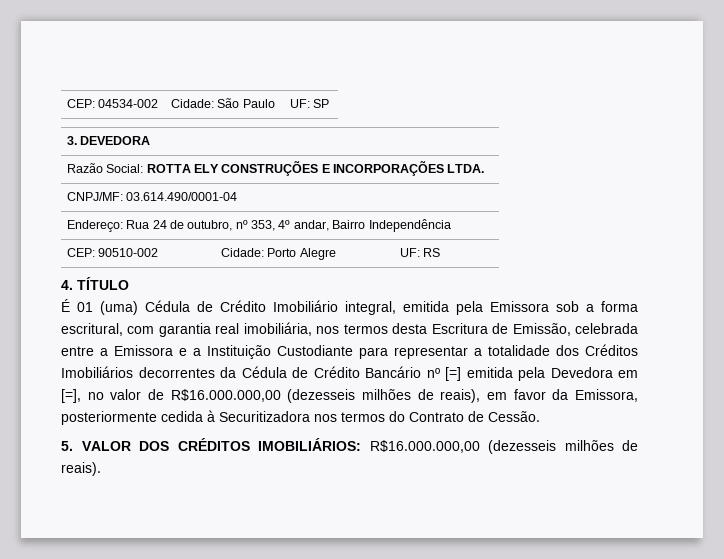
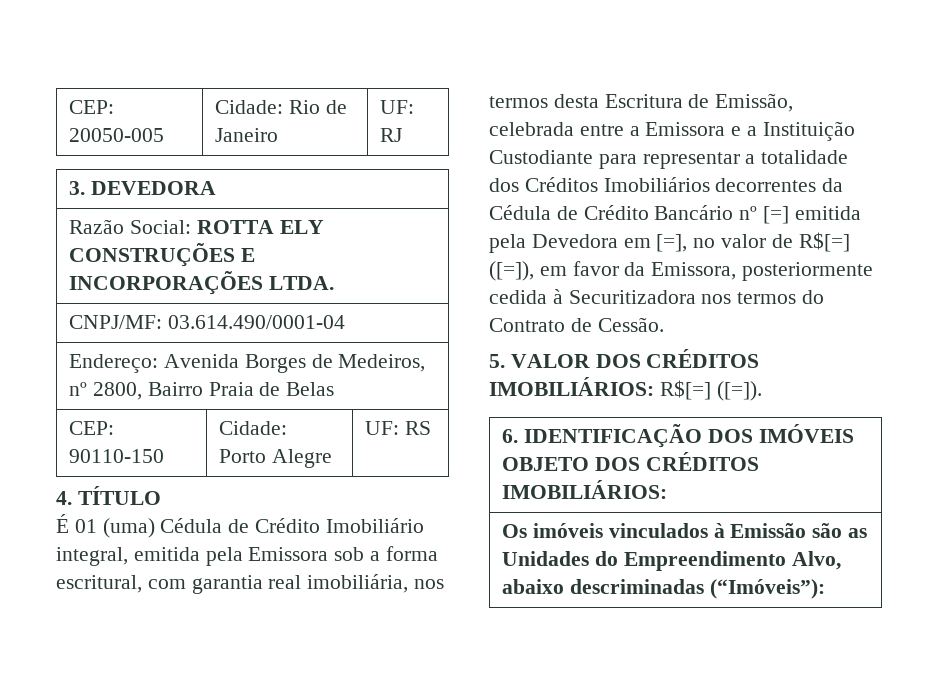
[66,99,159,108] [170,98,275,108] [289,99,330,108] CEP: 04534-002 | Cidade: São Paulo | UF: SP -> [69,100,115,114] [69,128,165,142] [215,100,347,114] [215,128,279,142] [380,100,415,114] [380,128,403,142] CEP: 20050-005 | Cidade: Rio de Janeiro | UF: RJ
[126,219,451,232] [66,248,159,257] Rua 24 de outubro, nº 353, 4º andar, Bairro Independência // CEP: 90510-002 -> [163,354,426,373] [69,382,335,400] [69,421,115,435] [69,449,165,463] Avenida Borges de Medeiros, nº 2800, Bairro Praia de Belas // CEP: 90110-150
[170,389,481,403] R$16.000.000,00 (dezesseis milhões de reais), -> [798,232,850,252] [489,261,534,281] R$[=] ([=]),
[369,440,638,454] [61,462,101,476] R$16.000.000,00 (dezesseis milhões de reais). -> [659,380,762,401] [502,424,854,448] [502,452,759,471] [502,480,668,499] [502,523,867,538] [502,551,841,571] [502,579,825,599] R$[=] ([=]). // 6. IDENTIFICAÇÃO DOS IMÓVEIS OBJETO DOS CRÉDITOS IMOBILIÁRIOS: // Os imóveis vinculados à Emissão são as Unidades do Empreendimento Alvo, abaixo descriminadas (“Imóveis”):

